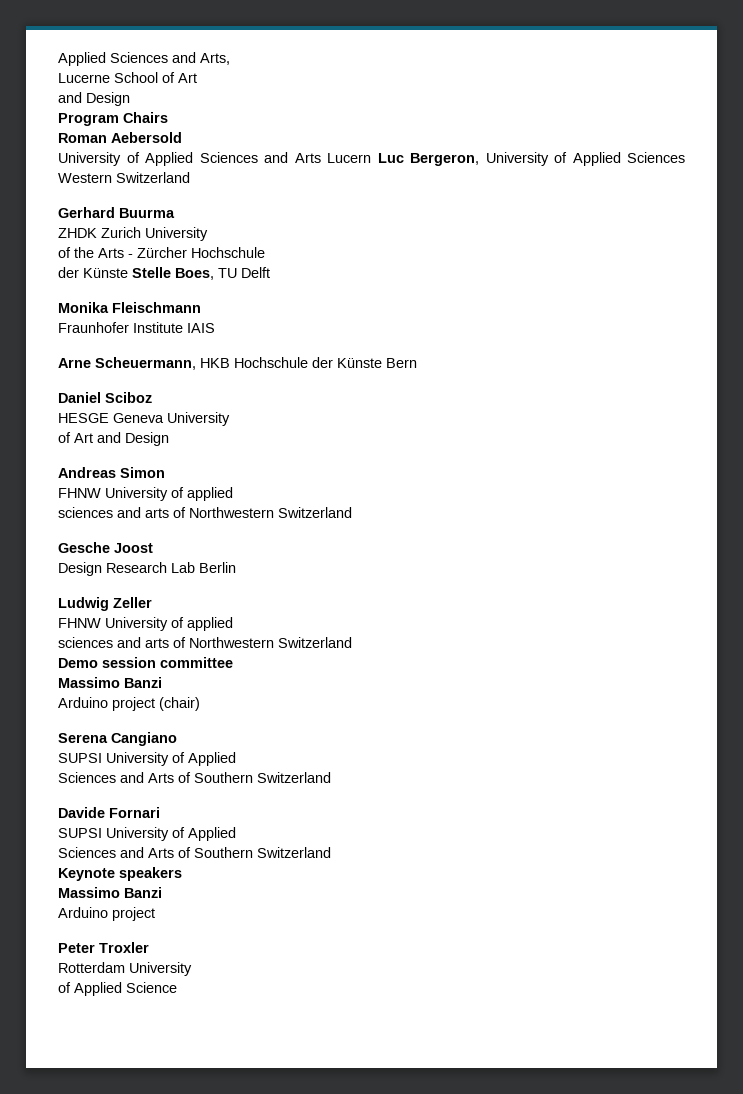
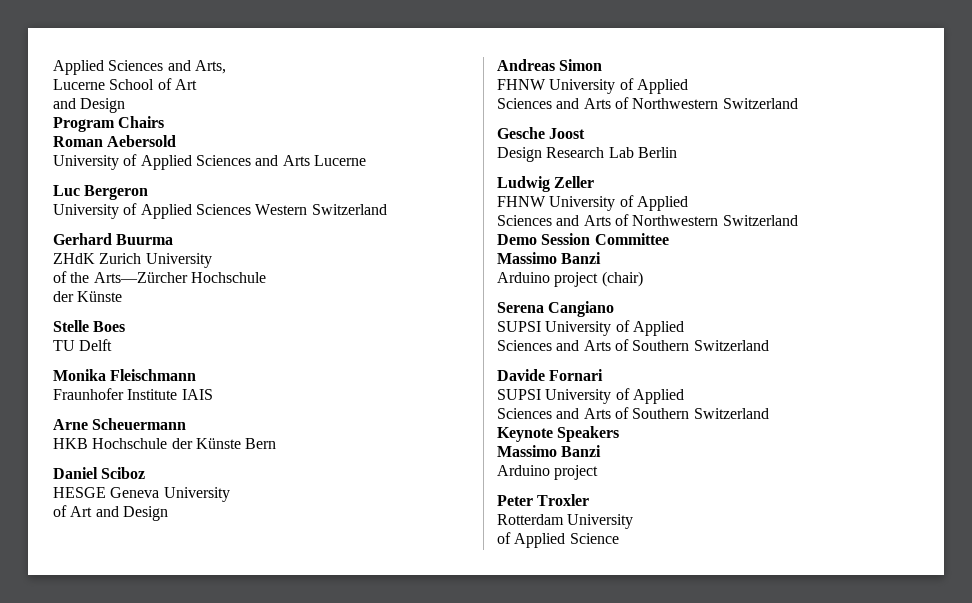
[327,153,479,166] Lucern Luc Bergeron, -> [313,155,366,166] [53,185,149,200] Lucerne // Luc Bergeron //
[58,228,97,238] ZHDK -> [53,253,95,264] ZHdK
[98,247,187,258] Arts - Zürcher -> [93,272,188,283] Arts—Zürcher
[132,267,214,280] Stelle Boes, -> [53,320,126,332] // Stelle Boes //
[95,357,196,370] Scheuermann, -> [92,418,187,430] Scheuermann //
[187,487,233,501] [58,507,169,518] applied // sciences and arts -> [636,79,688,94] [497,98,611,109] Applied // Sciences and Arts
[187,617,233,631] [58,637,169,648] applied // sciences and arts -> [636,196,688,211] [497,215,611,226] Applied // Sciences and Arts
[102,657,233,668] session committee -> [541,233,669,245] Session Committee
[119,867,182,881] speakers -> [557,426,620,442] Speakers

